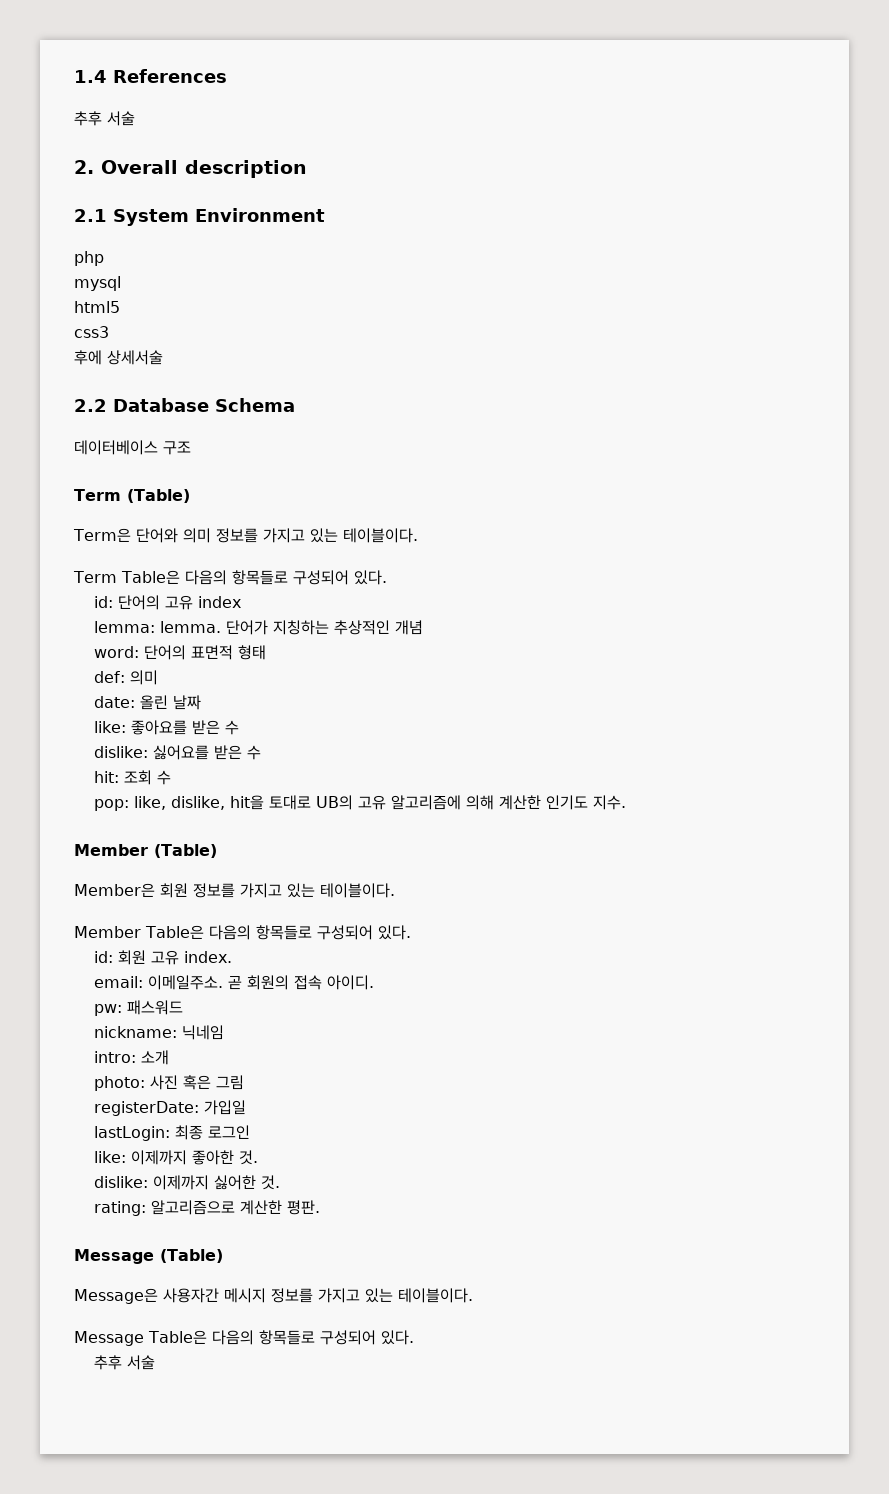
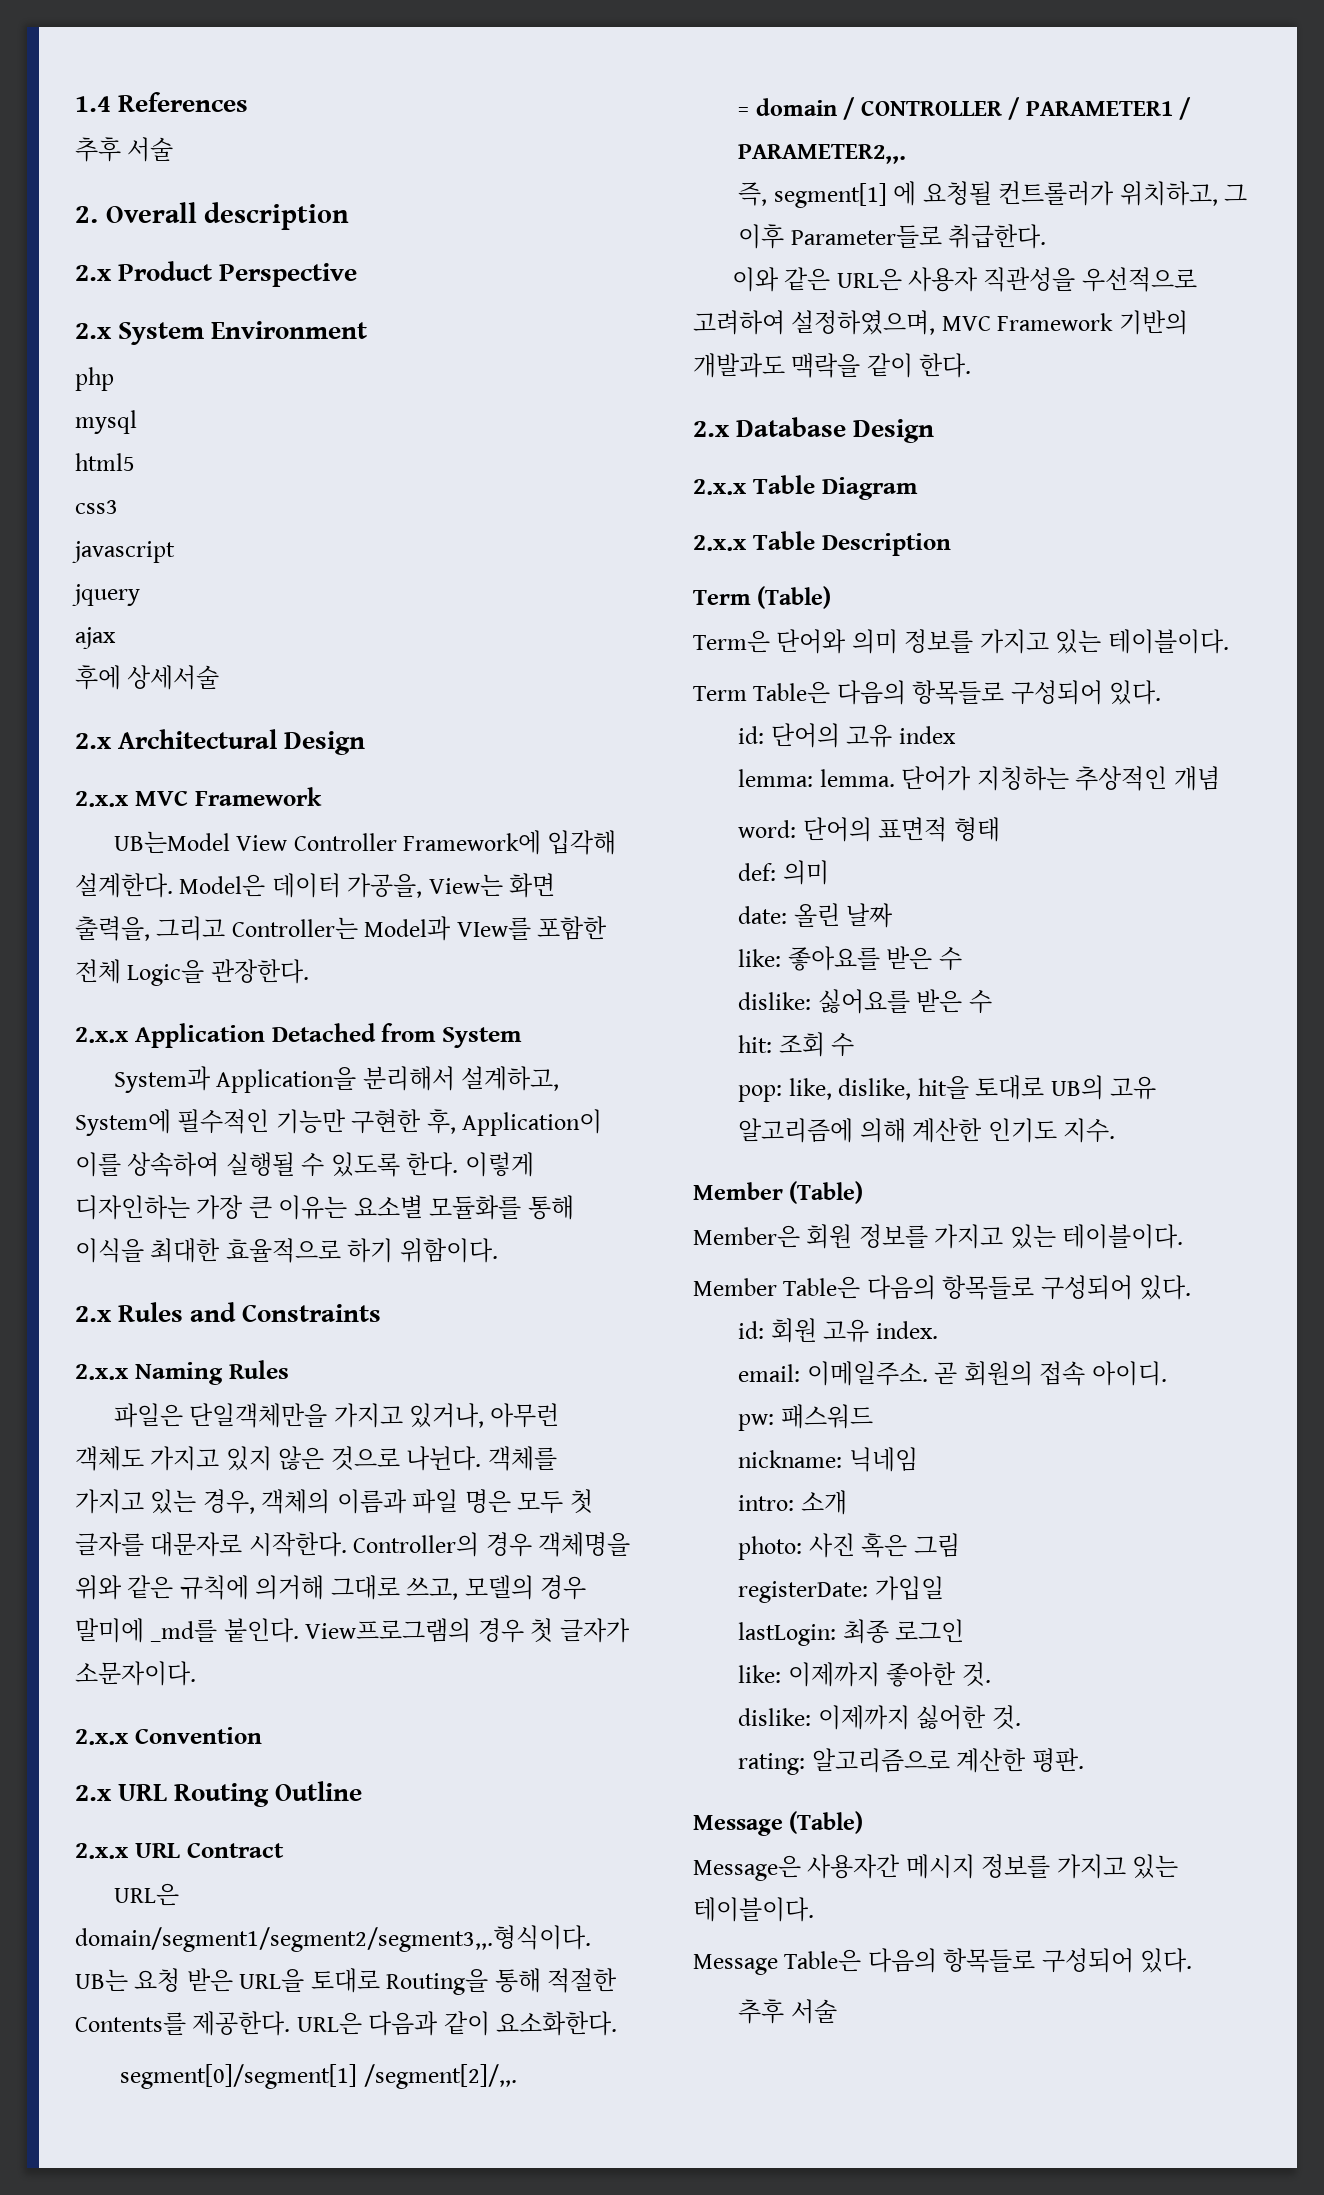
[74,209,107,222] 2.1 -> [75,261,358,287] [75,323,112,339] 2.x Product Perspective // 2.x
(109, 332) none -> [72,541,175,563] [72,584,140,606] [75,627,116,649] // javascript // jquery // ajax
[74,398,295,412] [74,440,191,455] 2.2 Database Schema // 데이터베이스 구조 -> [75,729,366,755] [75,787,322,807] [113,830,617,855] [75,873,556,898] [75,916,608,941] [75,959,309,986] [75,1023,522,1048] [113,1066,559,1093] [75,1109,603,1136] [75,1152,534,1177] [75,1195,574,1220] [75,1238,498,1263] [75,1302,382,1322] [75,1360,289,1385] [113,1403,560,1428] [75,1446,557,1471] [75,1489,593,1514] [75,1532,631,1557] [75,1575,587,1600] [75,1618,630,1643] [75,1661,196,1686] [75,1727,262,1745] [75,1781,363,1807] [75,1842,284,1859] [113,1883,179,1906] [75,1925,591,1952] [75,1968,618,1995] [75,2011,618,2036] [120,2064,517,2089] [738,97,1192,120] [738,144,907,164] [738,181,1248,208] [738,224,1047,249] [731,267,1197,292] [693,310,1188,335] [693,353,972,378] [693,417,935,443] [693,475,918,500] [693,531,951,556] 2.x Architectural Design // 2.x.x MVC Framework // UB는Model View Controller Framework에 입각해 설계한다. Model은 데이터 가공을, View는 화면 출력을, 그리고 Controller는 Model과 VIew를 포함한 전체 Logic을 관장한다. // 2.x.x Application Detached from System // System과 Application을 분리해서 설계하고, System에 필수적인 기능만 구현한 후, Application이 이를 상속하여 실행될 수 있도록 한다. 이렇게 디자인하는 가장 큰 이유는 요소별 모듈화를 통해 이식을 최대한 효율적으로 하기 위함이다. // 2.x Rules and Constraints // 2.x.x Naming Rules // 파일은 단일객체만을 가지고 있거나, 아무런 객체도 가지고 있지 않은 것으로 나뉜다. 객체를 가지고 있는 경우, 객체의 이름과 파일 명은 모두 첫 글자를 대문자로 시작한다. Controller의 경우 객체명을 위와 같은 규칙에 의거해 그대로 쓰고, 모델의 경우 말미에 _md를 붙인다. View프로그램의 경우 첫 글자가 소문자이다. // 2.x.x Convention // 2.x URL Routing Outline // 2.x.x URL Contract // URL은 domain/segment1/segment2/segment3,,.형식이다. UB는 요청 받은 URL을 토대로 Routing을 통해 적절한 Contents를 제공한다. URL은 다음과 같이 요소화한다. // segment[0]/segment[1] /segment[2]/,,. // = domain / CONTROLLER / PARAMETER1 / PARAMETER2,,. // 즉, segment[1] 에 요청될 컨트롤러가 위치하고, 그 이후 Parameter들로 취급한다. // 이와 같은 URL은 사용자 직관성을 우선적으로 고려하여 설정하였으며, MVC Framework 기반의 개발과도 맥락을 같이 한다. // 2.x Database Design // 2.x.x Table Diagram // 2.x.x Table Description

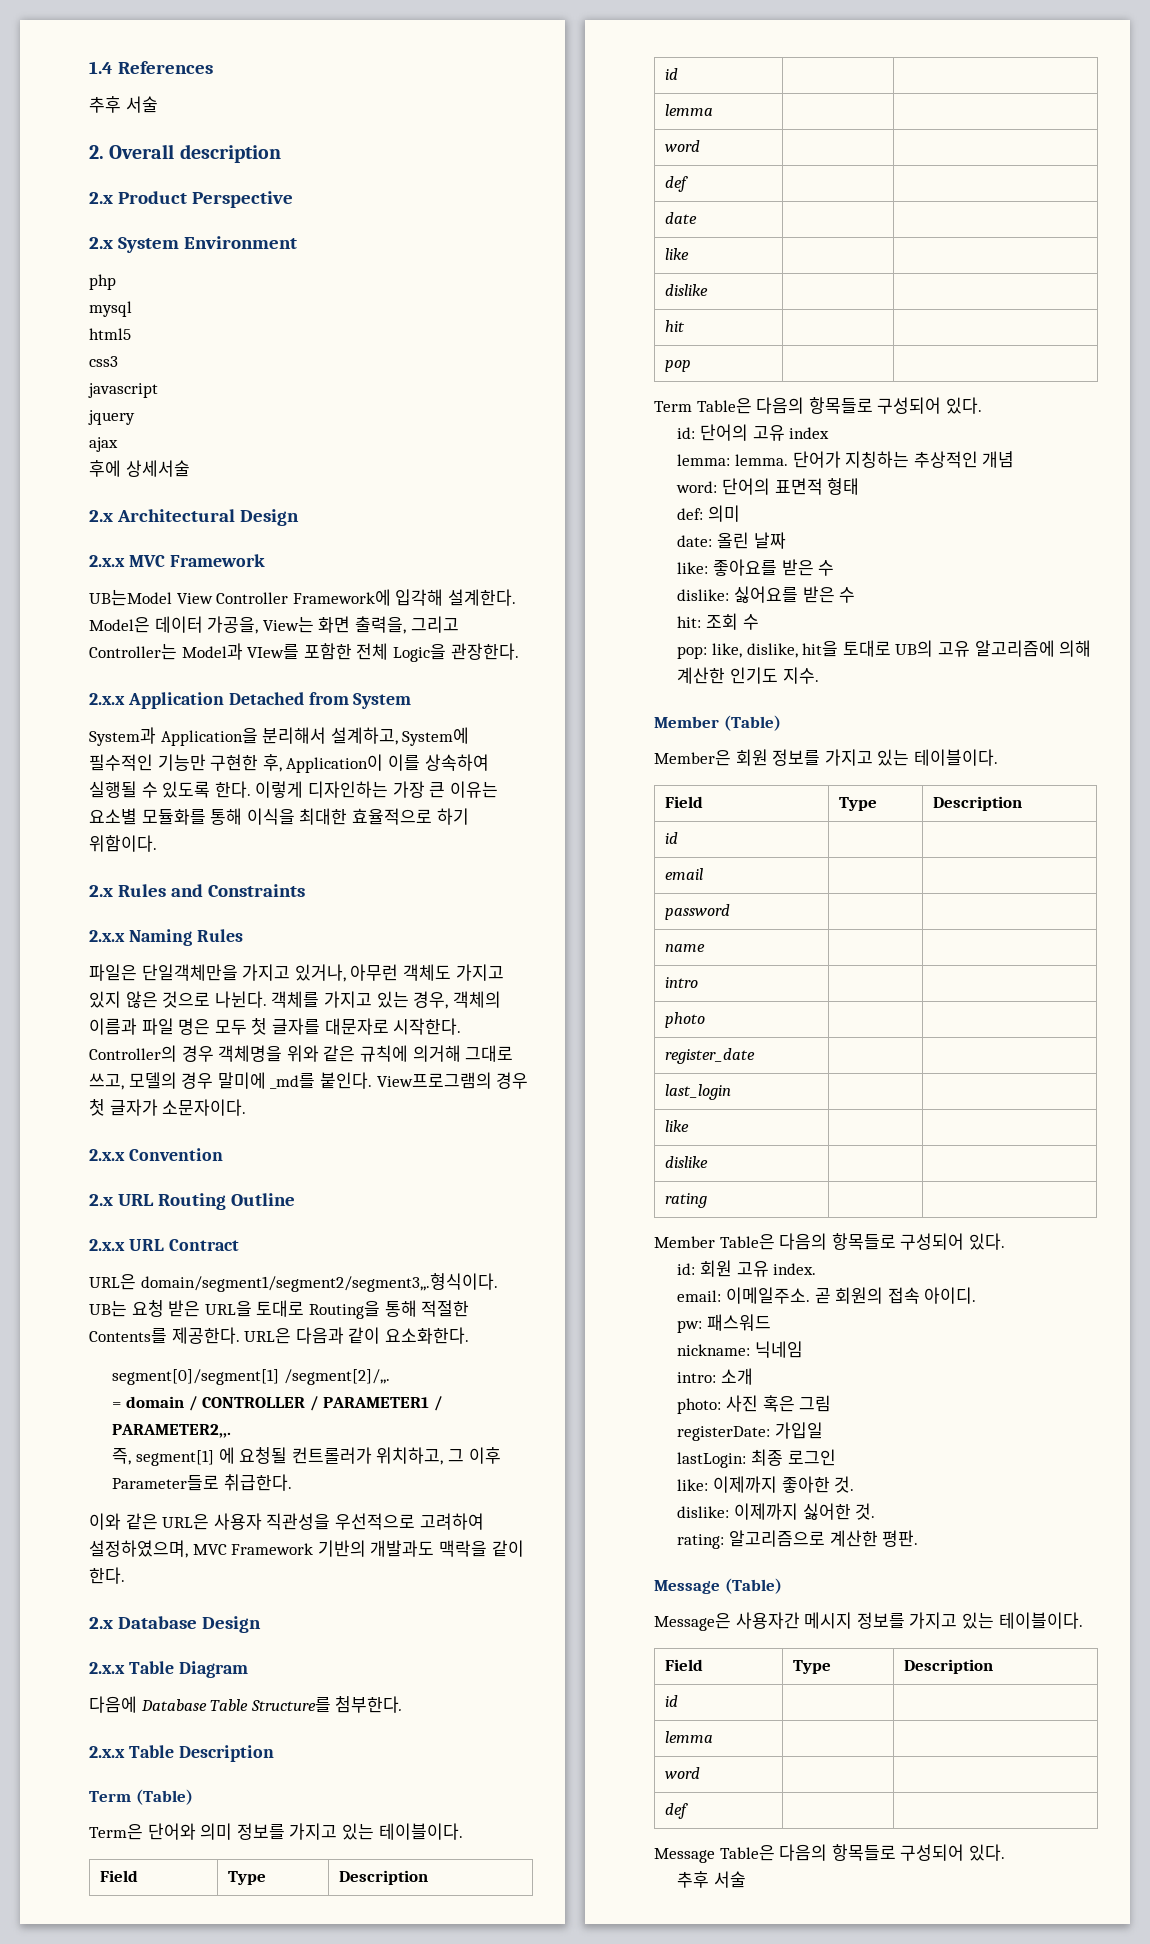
(918, 488) none -> [89,1696,403,1713] // 다음에 Database Table Structure를 첨부한다.
(1229, 641) none -> [99,1870,138,1882] [227,1871,266,1885] [338,1870,428,1885] [664,68,678,80] [664,104,713,116] [664,140,700,152] [664,176,688,192] [664,212,697,224] [664,248,689,260] [664,284,708,296] [664,320,685,332] [664,360,691,372] // Field | Type | Description // id | | // lemma | | // word | | // def | | // date | | // like | | // dislike | | // hit | | // pop | |
(1184, 1236) none -> [664,796,703,808] [838,797,877,811] [932,796,1022,811] [664,832,678,844] [664,868,703,880] [664,904,730,920] [664,944,705,952] [664,977,698,988] [664,1012,705,1028] [664,1048,755,1064] [664,1084,731,1100] [664,1120,689,1132] [664,1156,708,1168] [664,1193,707,1208] // Field | Type | Description // id | | // email | | // password | | // name | | // intro | | // photo | | // register_date | | // last_login | | // like | | // dislike | | // rating | |
(814, 1909) none -> [664,1659,703,1671] [792,1660,831,1674] [903,1659,993,1674] [664,1695,678,1707] [664,1731,713,1743] [664,1767,700,1779] [664,1803,688,1819] // Field | Type | Description // id | | // lemma | | // word | | // def | |

